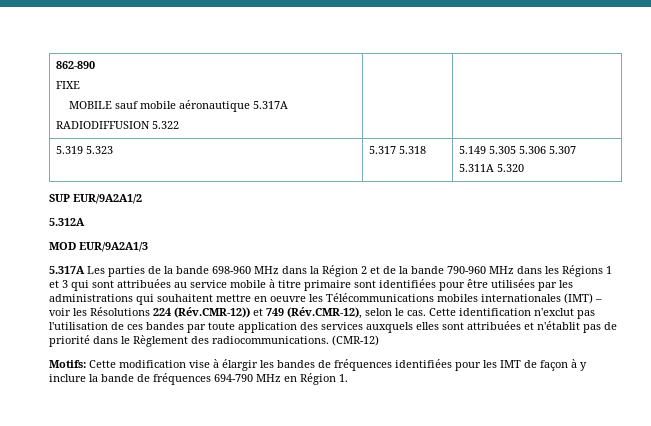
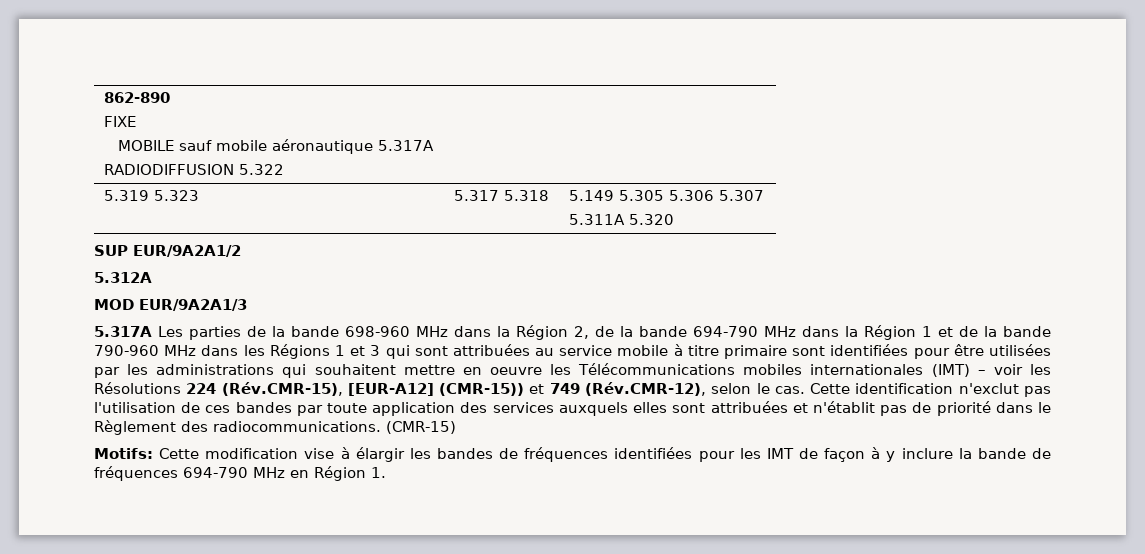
[361,266,367,274] 2 -> [574,325,932,340] 2, de la bande 694-790 MHz dans la Région 1
[174,307,250,318] (Rév.CMR-12)) -> [221,382,525,396] (Rév.CMR-15), [EUR-A12] (CMR-15))
[332,335,379,346] (CMR-12) -> [386,421,456,434] (CMR-15)

